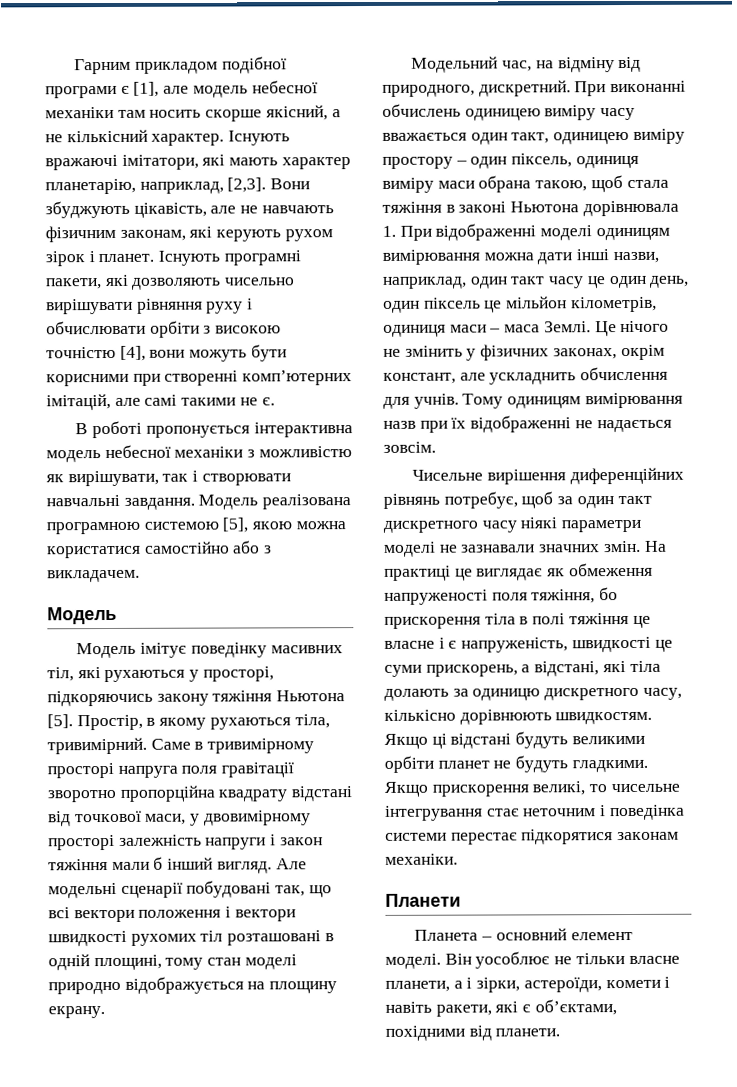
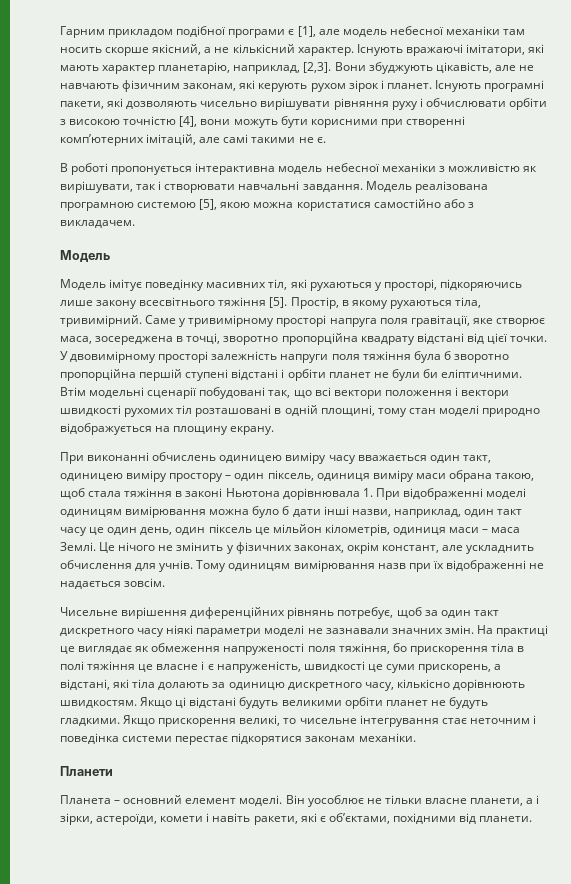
[156,690,346,706] закону тяжіння Ньютона -> [60,297,267,309] лише закону всесвітнього тяжіння
[194,741,204,750] в -> [179,318,187,327] у
[221,762,295,778] гравітації -> [410,315,545,327] [60,333,221,345] гравітації, яке створює маса, зосереджена в точці,
[74,810,201,826] точкової маси, у -> [486,333,548,344] [60,351,68,360] цієї точки. У
[270,834,323,846] [48,856,307,874] і закон тяжіння мали б інший вигляд. Але -> [331,351,509,363] [60,369,523,381] [60,387,86,396] поля тяжіння була б зворотно пропорційна першій ступені відстані і орбіти планет не були би еліптичними. Втім
[411,56,642,73] [382,80,571,97] Модельний час, на відміну від природного, дискретний. -> (275, 430) none
(534, 256) none -> [252,506,290,518] було б

